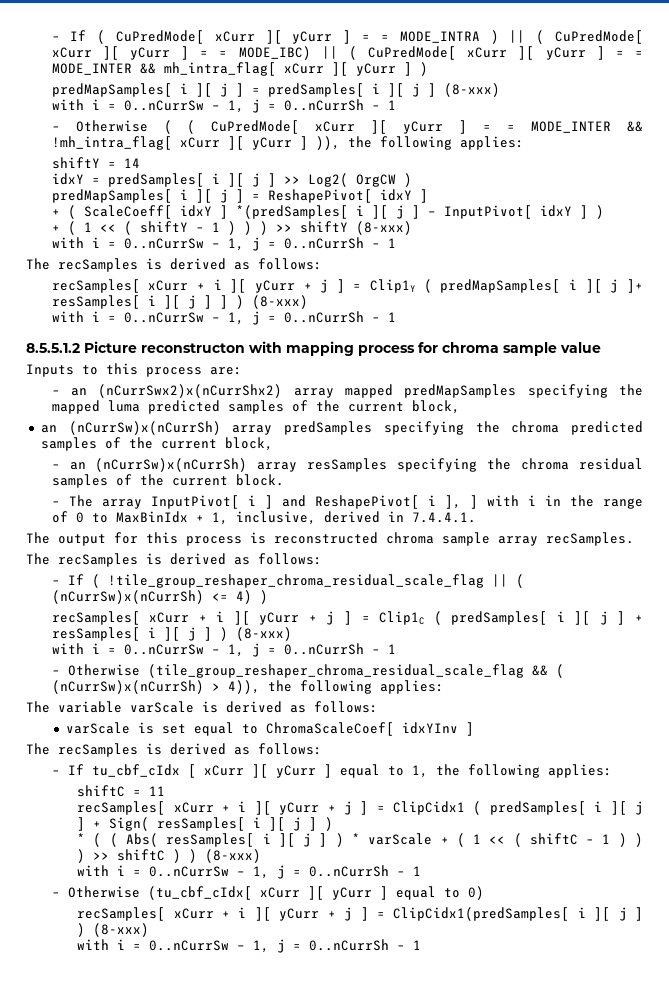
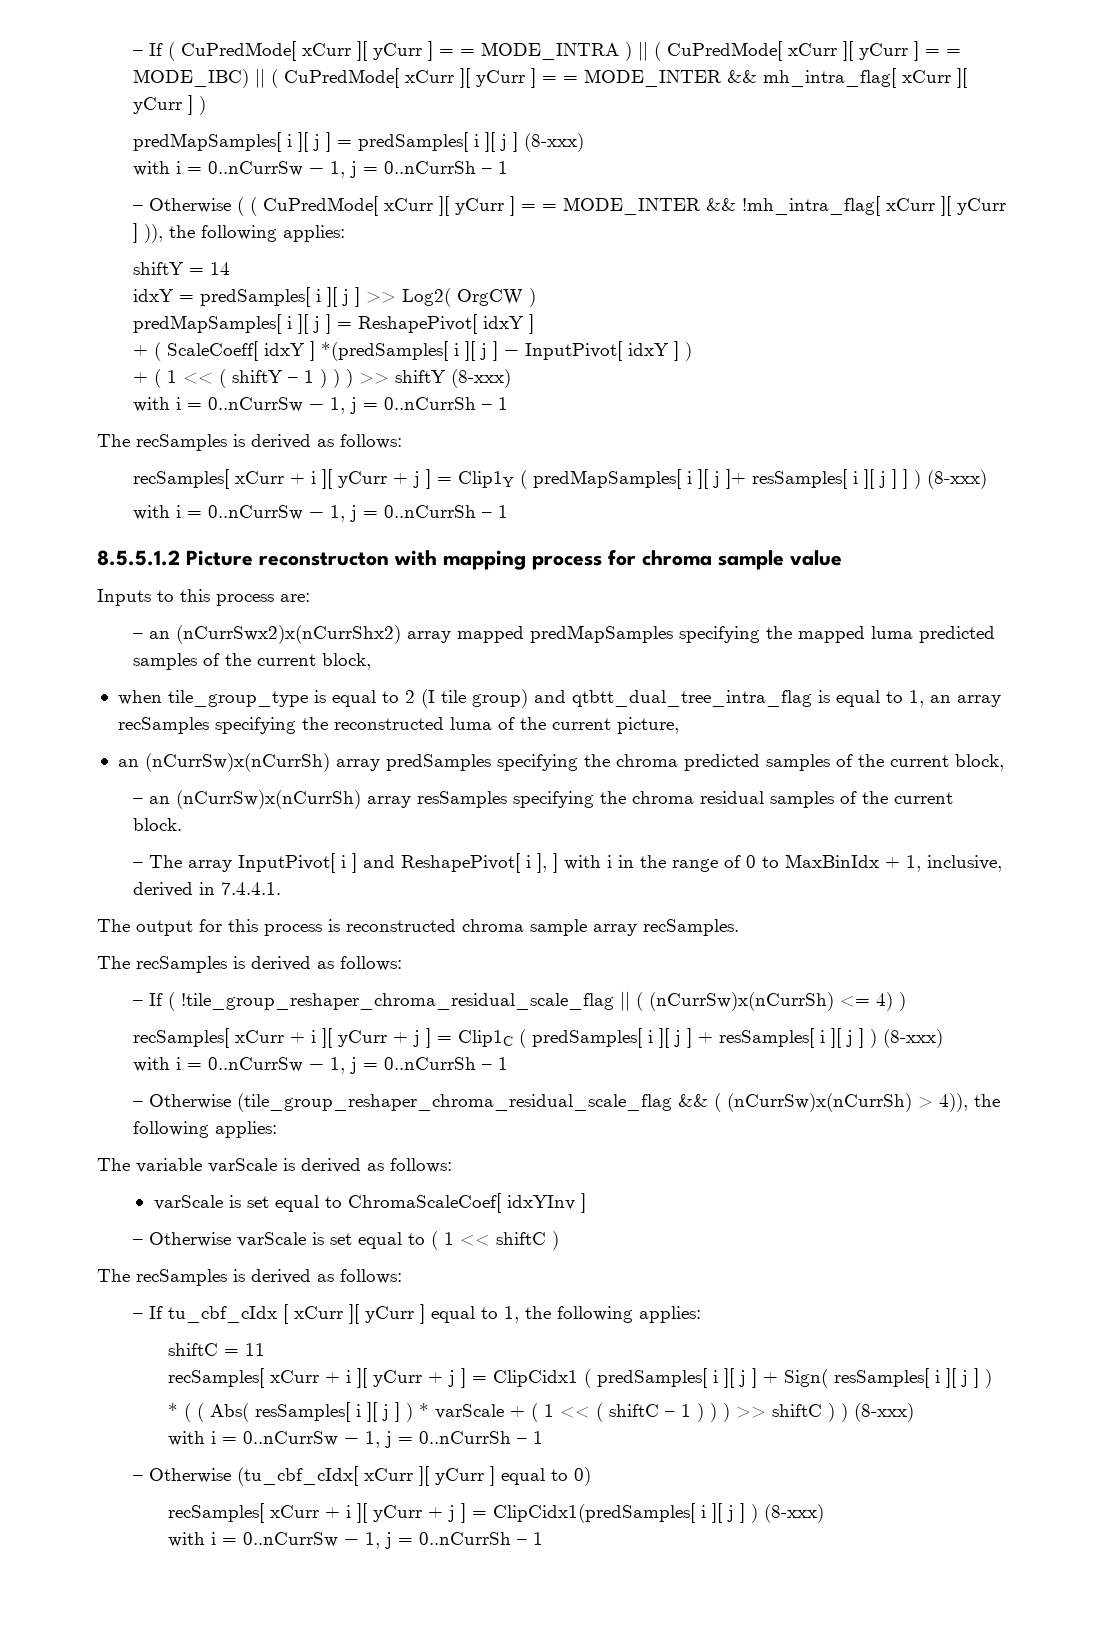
(460, 407) none -> [117,689,1001,708] [117,717,679,734] // when tile_group_type is equal to 2 (I tile group) and qtbtt_dual_tree_intra_flag is equal to 1, an array recSamples specifying the reconstructed luma of the current picture,
(475, 729) none -> [132,1231,559,1250] // – Otherwise varScale is set equal to ( 1 << shiftC )

